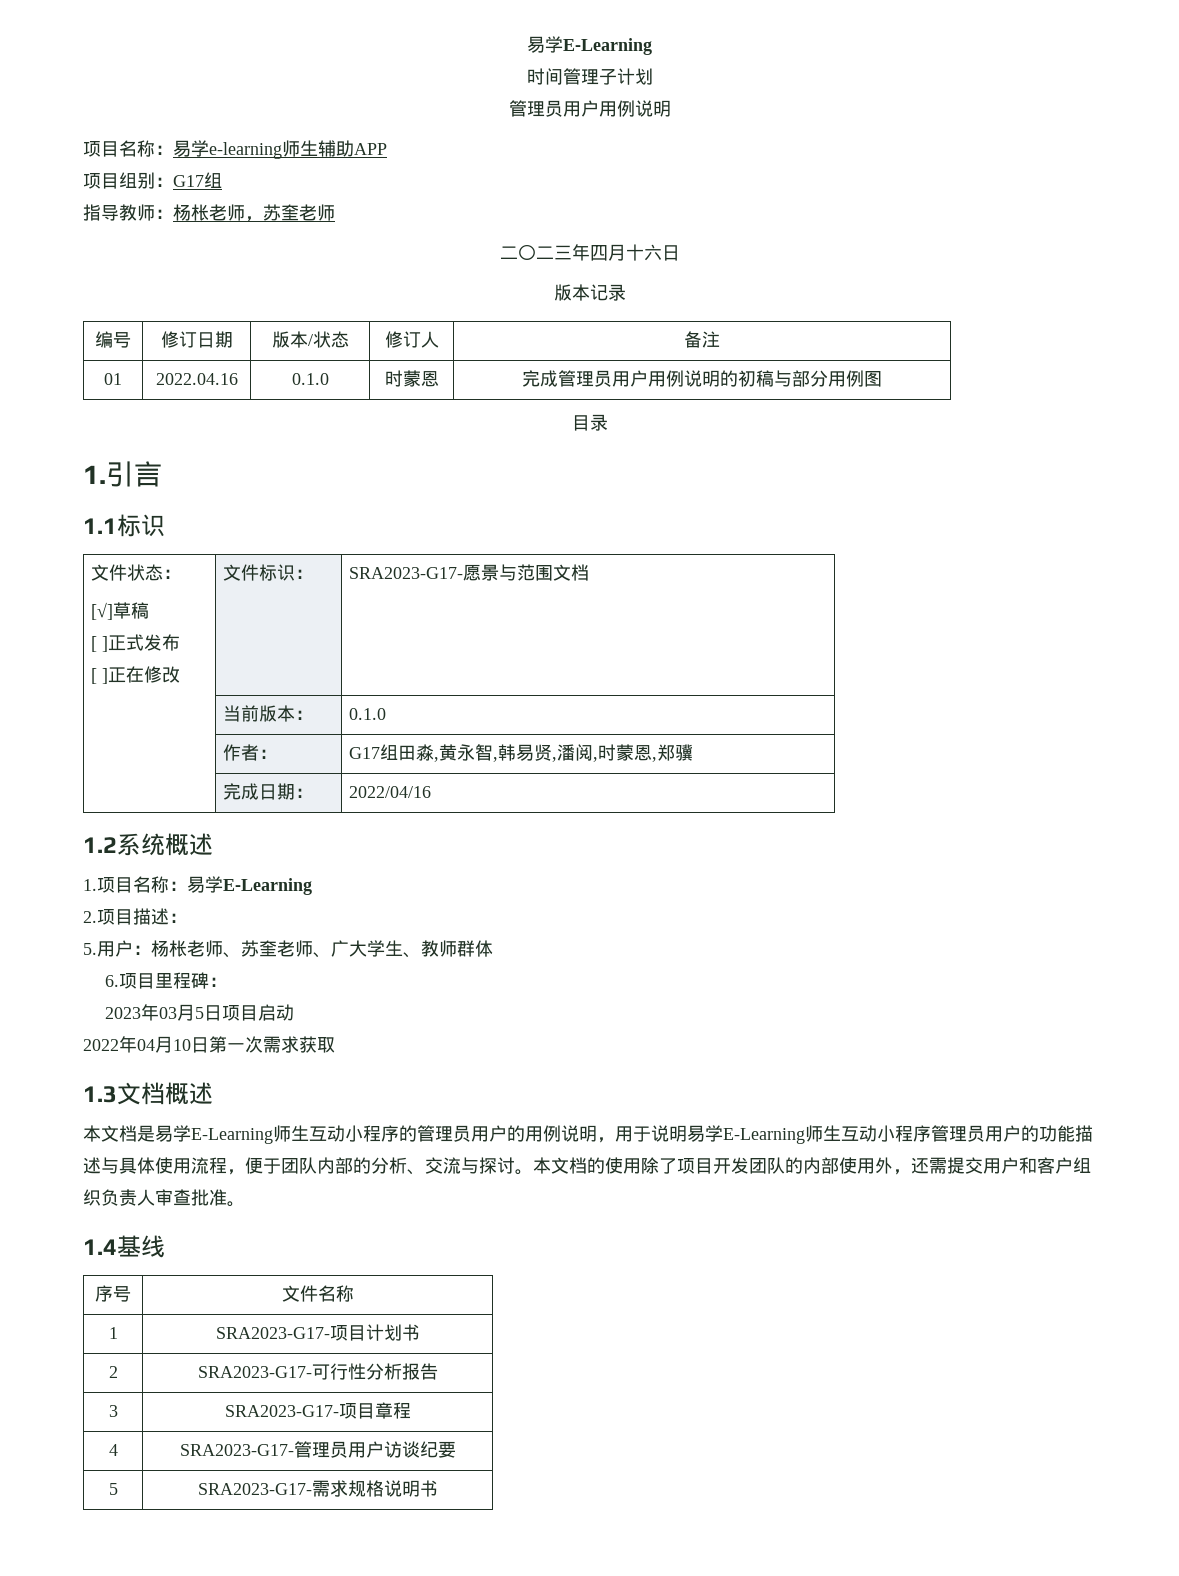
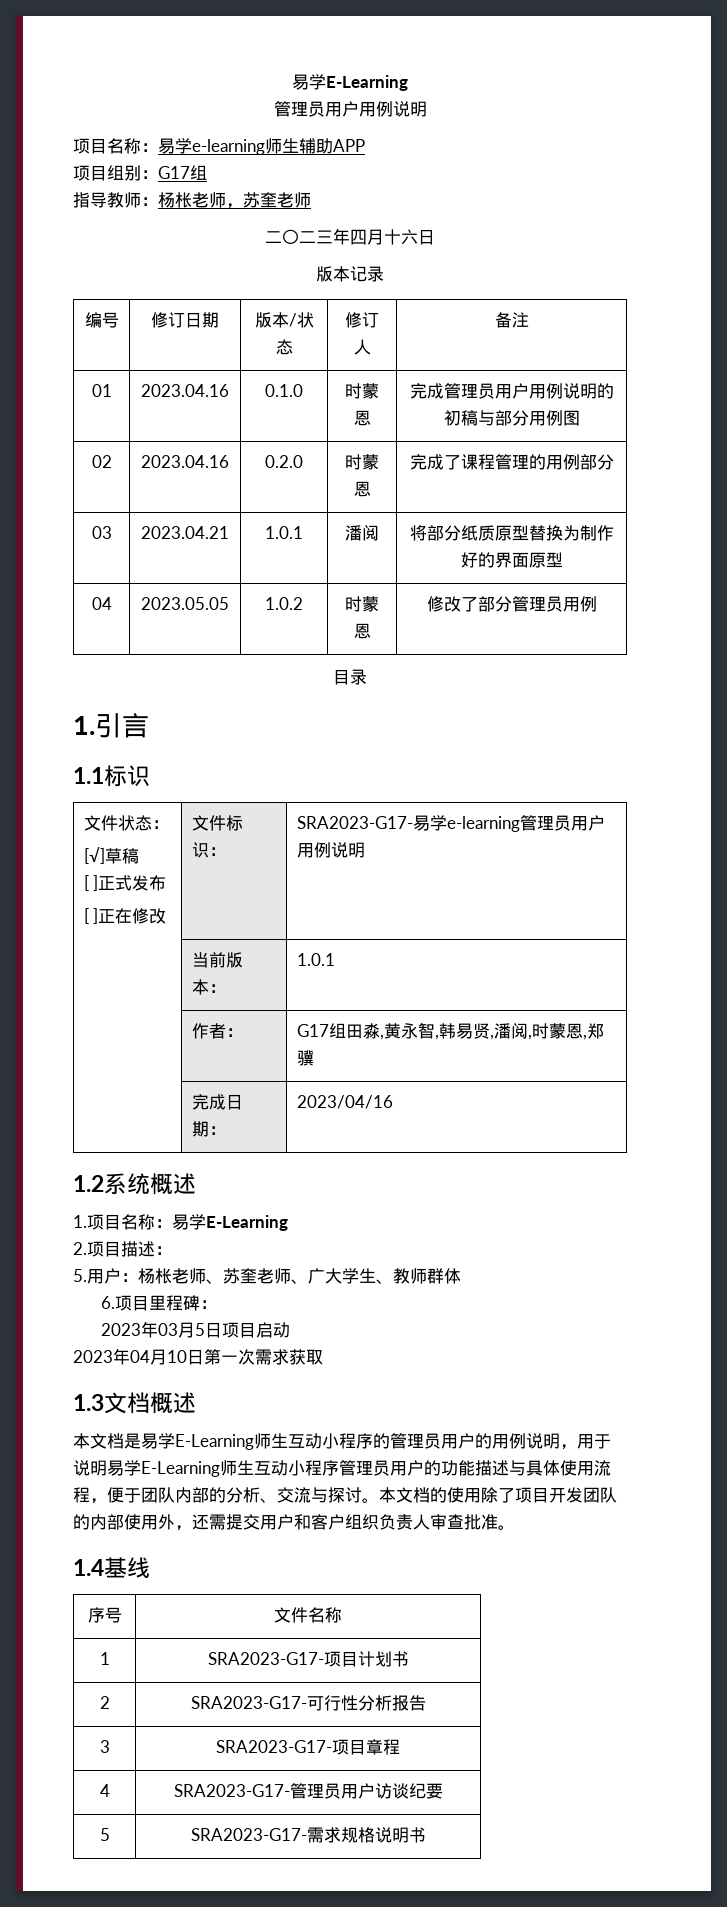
[527,36,652,55] [526,68,653,85] 易学E-Learning // 时间管理子计划 -> [292,74,408,91] 易学E-Learning
[155,373,238,385] 2022.04.16 -> [141,384,229,397] 2023.04.16
(882, 379) none -> [91,455,112,468] [141,455,229,468] [265,455,303,468] [345,454,379,470] [353,481,371,497] [409,454,614,470] [91,526,112,539] [141,526,229,539] [265,526,303,539] [345,525,379,541] [409,525,614,541] [460,552,563,568] [91,597,112,610] [141,597,229,610] [265,597,303,610] [345,596,379,612] [353,623,371,639] [426,596,597,612] // 02 | 2023.04.16 | 0.2.0 | 时蒙恩 | 完成了课程管理的用例部分 // 03 | 2023.04.21 | 1.0.1 | 潘阅 | 将部分纸质原型替换为制作好的界面原型 // 04 | 2023.05.05 | 1.0.2 | 时蒙恩 | 修改了部分管理员用例
[463,564,590,581] 愿景与范围文档 -> [412,815,605,832] [296,842,365,858] 易学e-learning管理员用户用例说明
[349,708,387,720] 0.1.0 -> [296,953,335,966] 1.0.1
[349,786,432,798] 2022/04/16 -> [296,1095,393,1109] 2023/04/16
[83,1039,119,1051] 2022 -> [73,1350,113,1363] 2023

